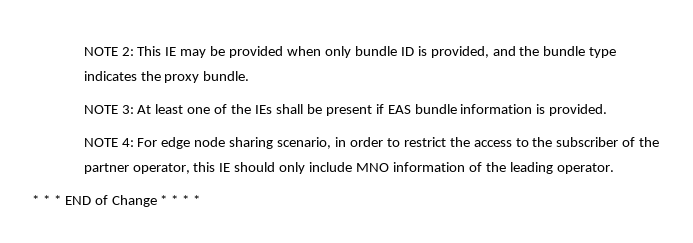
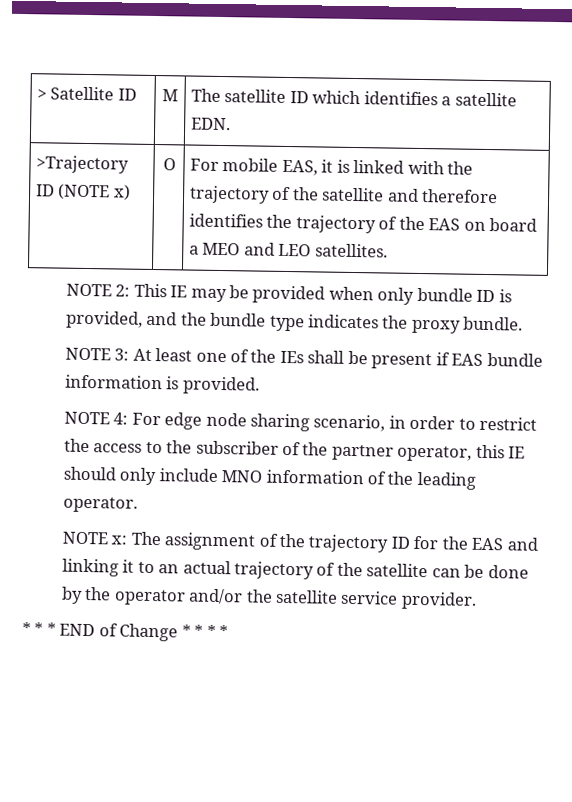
(83, 51) none -> [36,86,137,101] [162,89,178,102] [190,88,517,107] [190,117,231,131] [35,155,129,174] [35,183,131,201] [162,158,176,171] [189,158,474,176] [188,185,499,204] [188,213,538,234] [188,242,388,258] > Satellite ID | M | The satellite ID which identifies a satellite EDN. // >Trajectory ID (NOTE x) | O | For mobile EAS, it is linked with the trajectory of the satellite and therefore identifies the trajectory of the EAS on board a MEO and LEO satellites. //
(614, 168) none -> [61,531,538,553] [61,558,529,580] [60,586,477,610] // NOTE x: The assignment of the trajectory ID for the EAS and linking it to an actual trajectory of the satellite can be done by the operator and/or the satellite service provider.

